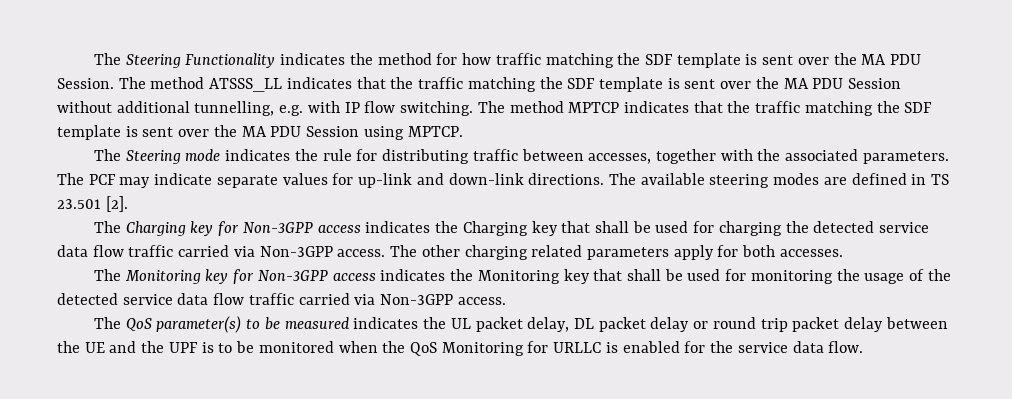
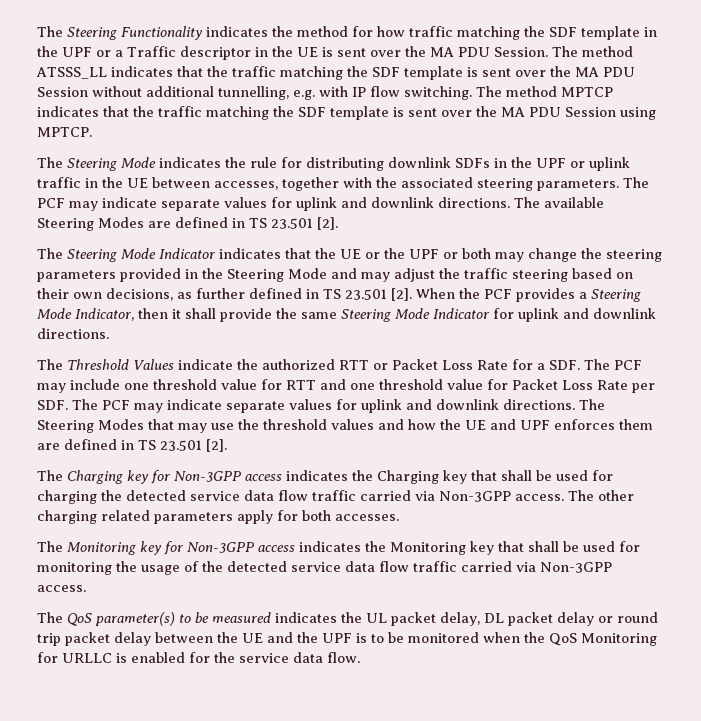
(741, 60) none -> [644,27,657,37] [37,46,318,60] in the UPF or a Traffic descriptor in the UE
[185,149,221,161] mode -> [121,157,156,168] Mode
[472,149,518,161] traffic -> [388,157,630,171] [37,177,148,188] downlink SDFs in the UPF or uplink traffic in the UE
(859, 155) none -> [477,178,533,191] steering
[358,173,820,188] up-link and down-link directions. The available steering modes -> [296,197,604,211] [37,217,338,231] [37,248,662,262] [37,268,633,282] [37,288,641,302] [37,308,656,322] [37,328,109,339] [37,359,642,370] [37,379,655,393] [37,399,605,413] [37,419,653,433] uplink and downlink directions. The available Steering Modes are defined in TS 23.501 [2]. // The Steering Mode Indicator indicates that the UE or the UPF or both may change the steering parameters provided in the Steering Mode and may adjust the traffic steering based on their own decisions, as further defined in TS 23.501 [2]. When the PCF provides a Steering Mode Indicator, then it shall provide the same Steering Mode Indicator for uplink and downlink directions. // The Threshold Values indicate the authorized RTT or Packet Loss Rate for a SDF. The PCF may include one threshold value for RTT and one threshold value for Packet Loss Rate per SDF. The PCF may indicate separate values for uplink and downlink directions. The Steering Modes that may use the threshold values and how the UE and UPF enforces them

